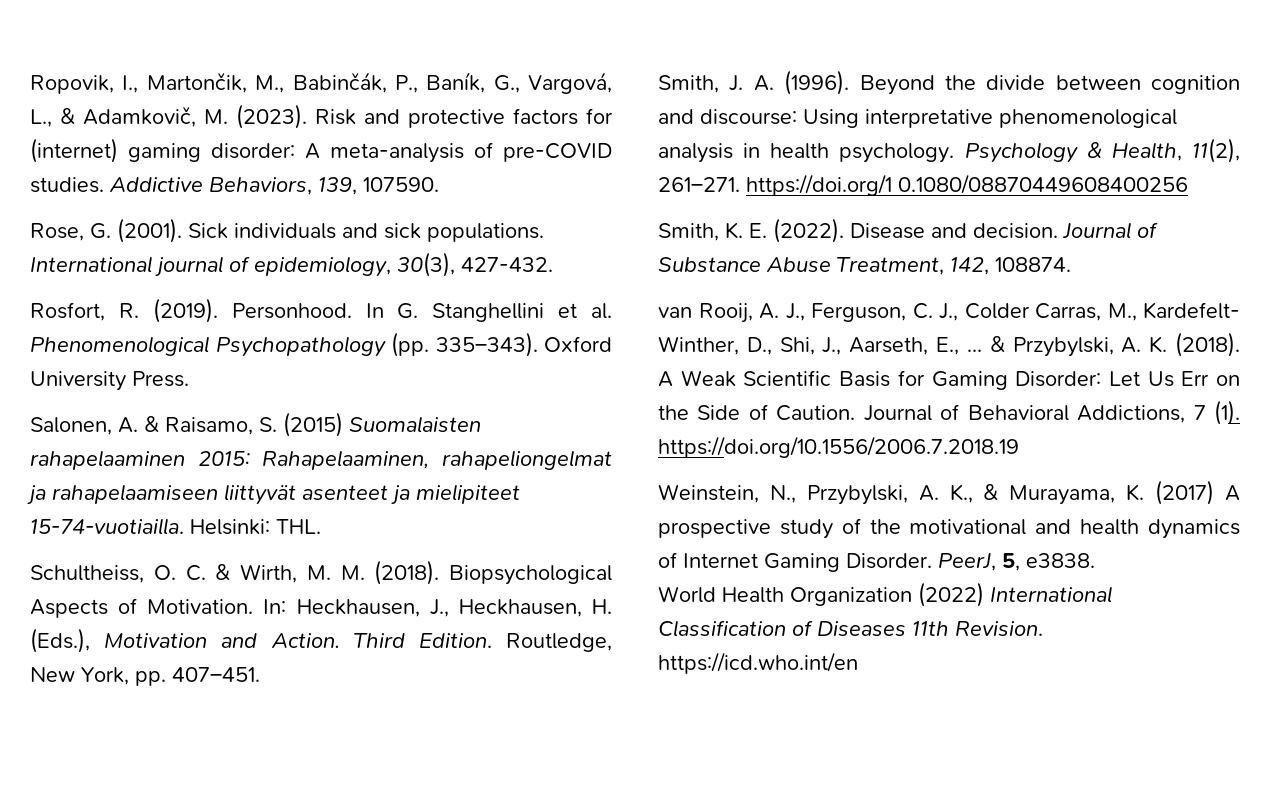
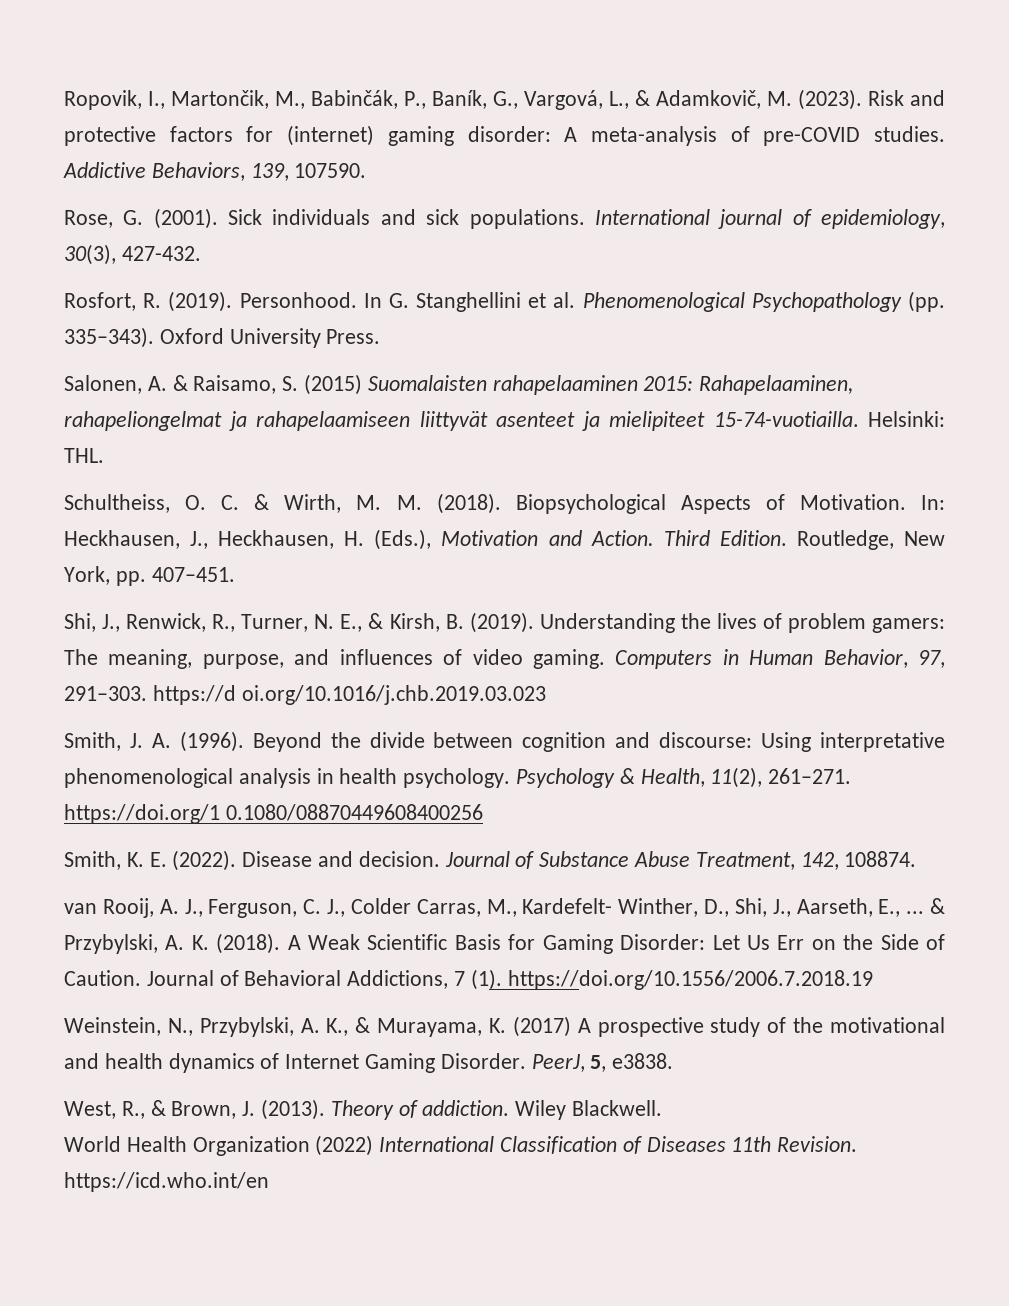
(260, 674) none -> [64,612,945,633] [64,649,945,669] [64,685,546,705] // Shi, J., Renwick, R., Turner, N. E., & Kirsh, B. (2019). Understanding the lives of problem gamers: The meaning, purpose, and influences of video gaming. Computers in Human Behavior, 97, 291–303. https://d oi.org/10.1016/j.chb.2019.03.023
(1095, 560) none -> [64,1099,663,1120] // West, R., & Brown, J. (2013). Theory of addiction. Wiley Blackwell.

